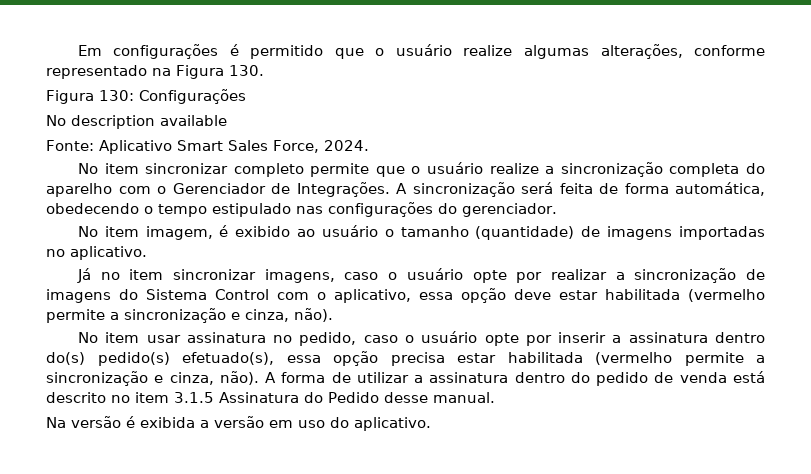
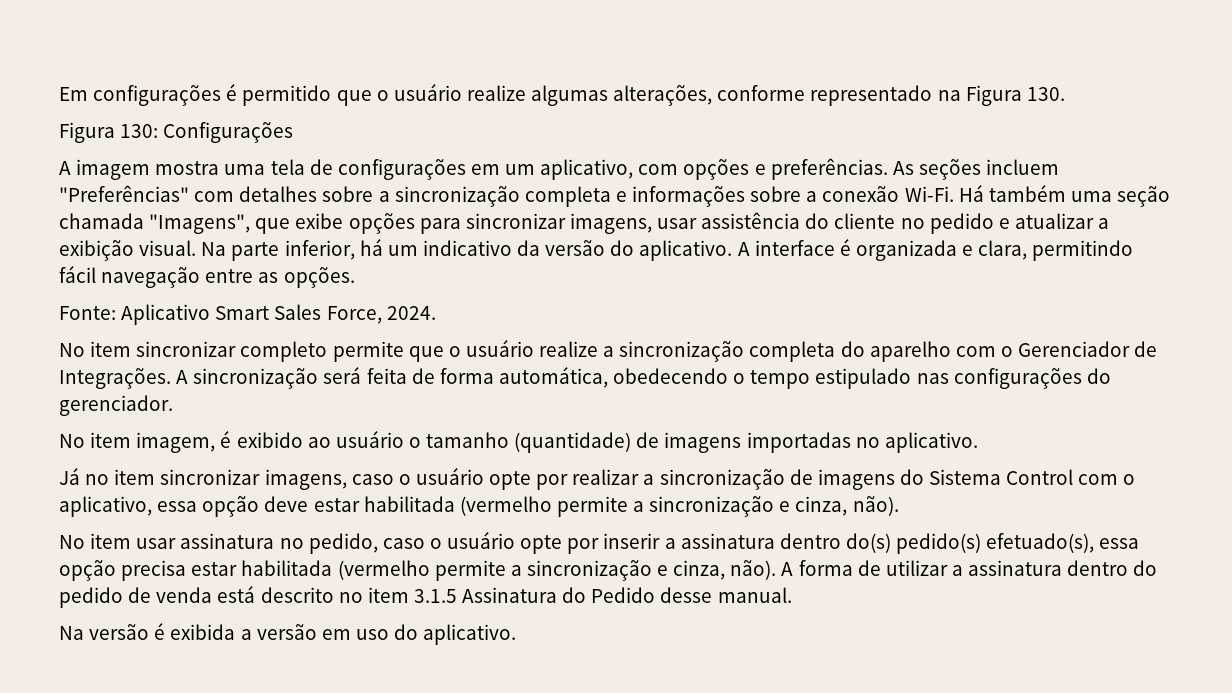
[46,115,227,129] No description available -> [59,158,1060,180] [59,185,1171,207] [59,212,1110,234] [59,239,1134,261] [59,266,355,288] A imagem mostra uma tela de configurações em um aplicativo, com opções e preferências. As seções incluem "Preferências" com detalhes sobre a sincronização completa e informações sobre a conexão Wi-Fi. Há também uma seção chamada "Imagens", que exibe opções para sincronizar imagens, usar assistência do cliente no pedido e atualizar a exibição visual. Na parte inferior, há um indicativo da versão do aplicativo. A interface é organizada e clara, permitindo fácil navegação entre as opções.

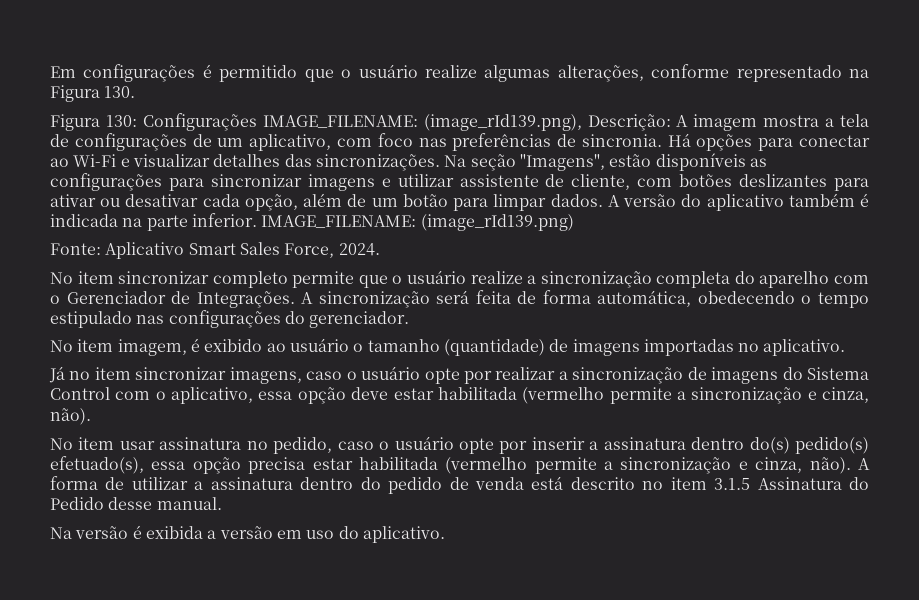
(294, 132) // -> [262,114,671,131] IMAGE_FILENAME: (image_rId139.png), Descrição:
[224,164,266,175] uma -> [825,118,835,127] a
[470,164,500,175] em -> [192,134,212,147] de
[683,158,1060,180] [59,185,1171,207] [59,212,1110,234] [59,239,1134,261] [59,266,355,288] opções e preferências. As seções incluem "Preferências" com detalhes sobre a sincronização completa e informações sobre a conexão Wi-Fi. Há também uma seção chamada "Imagens", que exibe opções para sincronizar imagens, usar assistência do cliente no pedido e atualizar a exibição visual. Na parte inferior, há um indicativo da versão do aplicativo. A interface é organizada e clara, permitindo fácil navegação entre as opções. -> [377,133,871,151] [50,153,767,171] [50,173,869,191] [50,193,870,211] [50,213,574,231] foco nas preferências de sincronia. Há opções para conectar ao Wi-Fi e visualizar detalhes das sincronizações. Na seção "Imagens", estão disponíveis as configurações para sincronizar imagens e utilizar assistente de cliente, com botões deslizantes para ativar ou desativar cada opção, além de um botão para limpar dados. A versão do aplicativo também é indicada na parte inferior. IMAGE_FILENAME: (image_rId139.png)

